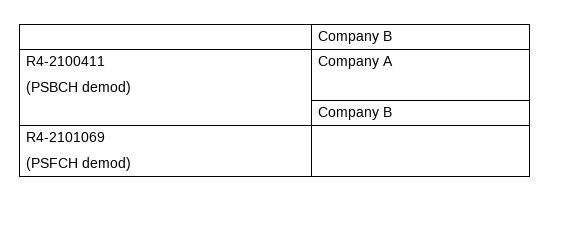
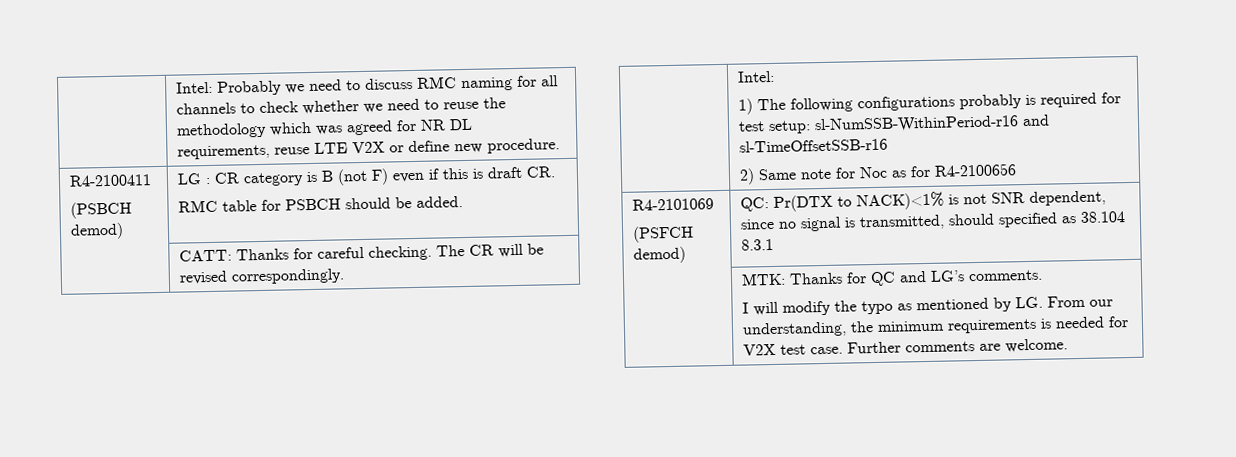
[318,31,393,44] [26,56,106,66] [26,81,132,95] [318,56,394,69] [318,107,393,120] [26,132,106,142] [26,157,132,171] | Company B // R4-2100411 // (PSBCH demod) | Company A // | Company B // R4-2101069 // (PSFCH demod) | -> [175,75,559,96] [175,97,506,115] [175,118,473,139] [176,138,560,160] [68,174,152,187] [69,201,132,219] [69,222,124,240] [176,166,555,187] [177,196,463,213] [178,243,544,262] [178,268,345,285] [736,70,775,83] [737,92,1121,115] [737,114,1050,135] [738,138,888,153] [738,163,1017,185] [631,198,714,211] [631,225,694,243] [632,246,686,264] [739,190,1106,212] [739,211,1125,232] [740,238,774,251] [740,269,1043,287] [741,295,1113,316] [741,316,1129,338] [742,338,1068,356] | Intel: Probably we need to discuss RMC naming for all channels to check whether we need to reuse the methodology which was agreed for NR DL requirements, reuse LTE V2X or define new procedure. // R4-2100411 // (PSBCH demod) | LG : CR category is B (not F) even if this is draft CR. // RMC table for PSBCH should be added. // | CATT: Thanks for careful checking. The CR will be revised correspondingly. // | Intel: // 1) The following configurations probably is required for test setup: sl-NumSSB-WithinPeriod-r16 and sl-TimeOffsetSSB-r16 // 2) Same note for Noc as for R4-2100656 // R4-2101069 // (PSFCH demod) | QC: Pr(DTX to NACK)<1% is not SNR dependent, since no signal is transmitted, should specified as 38.104 8.3.1 // | MTK: Thanks for QC and LG’s comments. // I will modify the typo as mentioned by LG. From our understanding, the minimum requirements is needed for V2X test case. Further comments are welcome.

